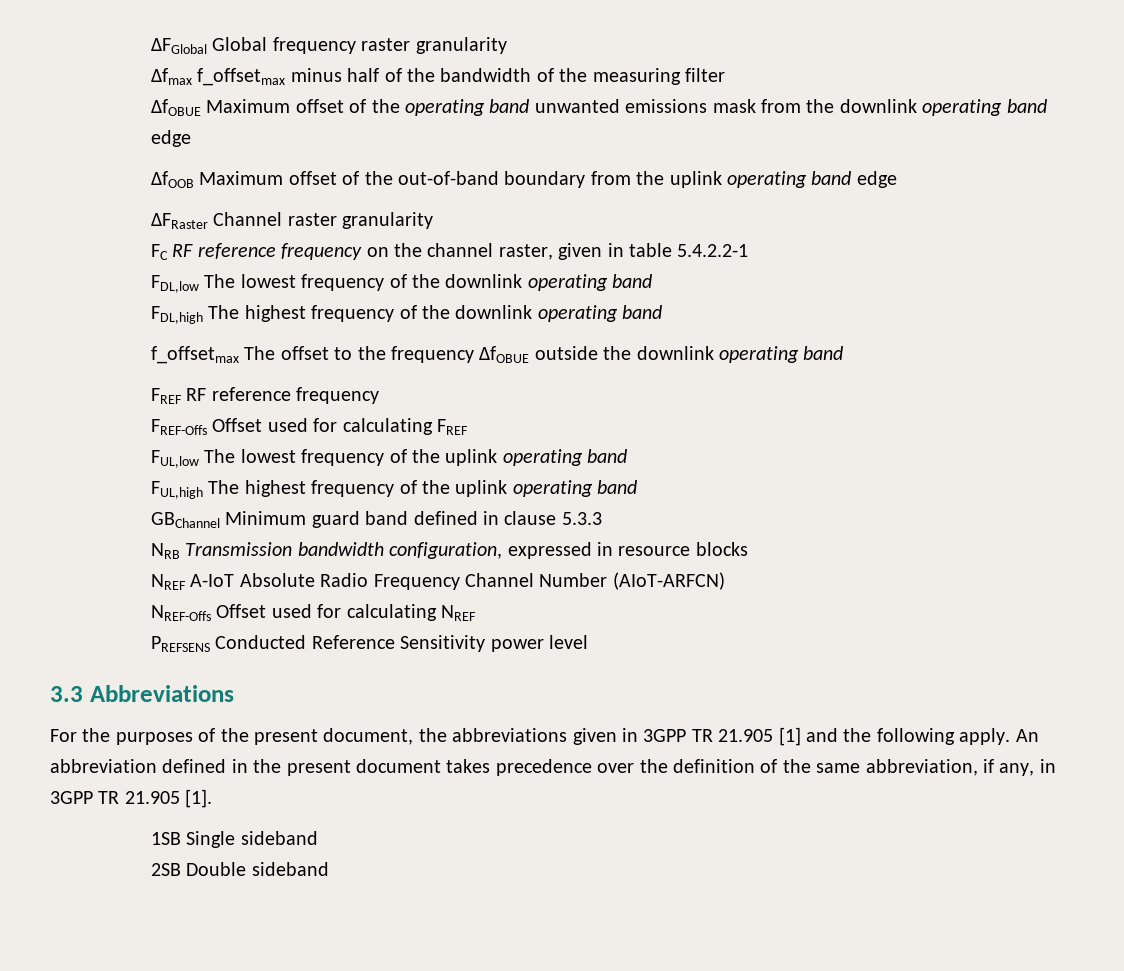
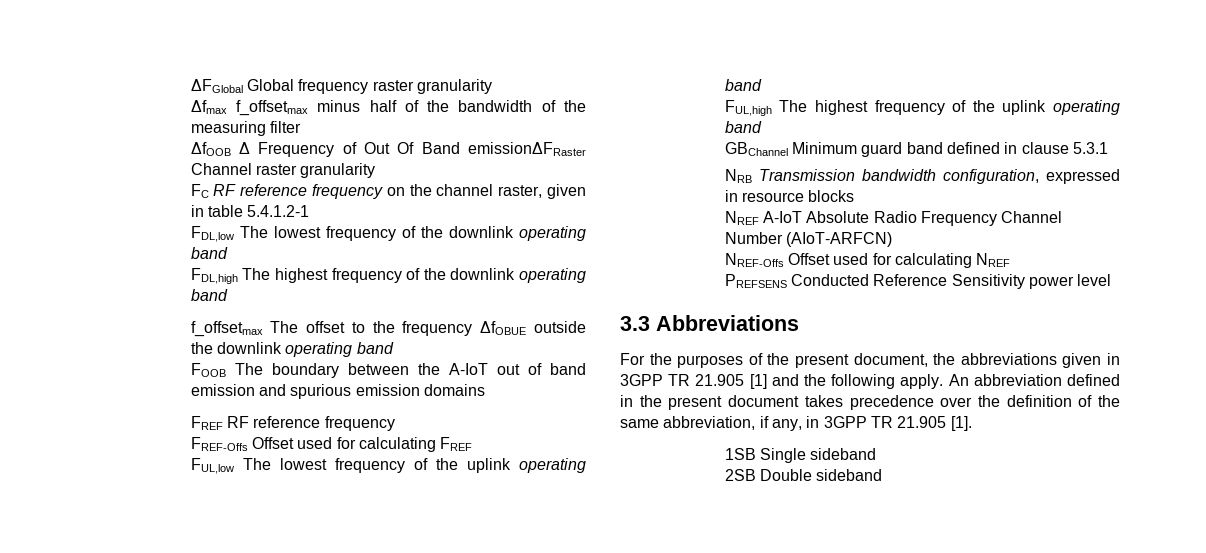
[150,99,1047,116] [150,130,191,147] [150,171,897,188] [150,213,208,229] ΔfOBUE Maximum offset of the operating band unwanted emissions mask from the downlink operating band edge // ΔfOOB Maximum offset of the out-of-band boundary from the uplink operating band edge // ΔFRaster -> [190,142,586,157] ΔfOOB Δ Frequency of Out Of Band emissionΔFRaster
[677,244,749,257] 5.4.2.2-1 -> [247,205,310,217] 5.4.1.2-1
(844, 353) none -> [190,363,587,378] [190,384,485,399] // FOOB The boundary between the A-IoT out of band emission and spurious emission domains
[561,512,602,525] 5.3.3 -> [1072,142,1108,154] 5.3.1

